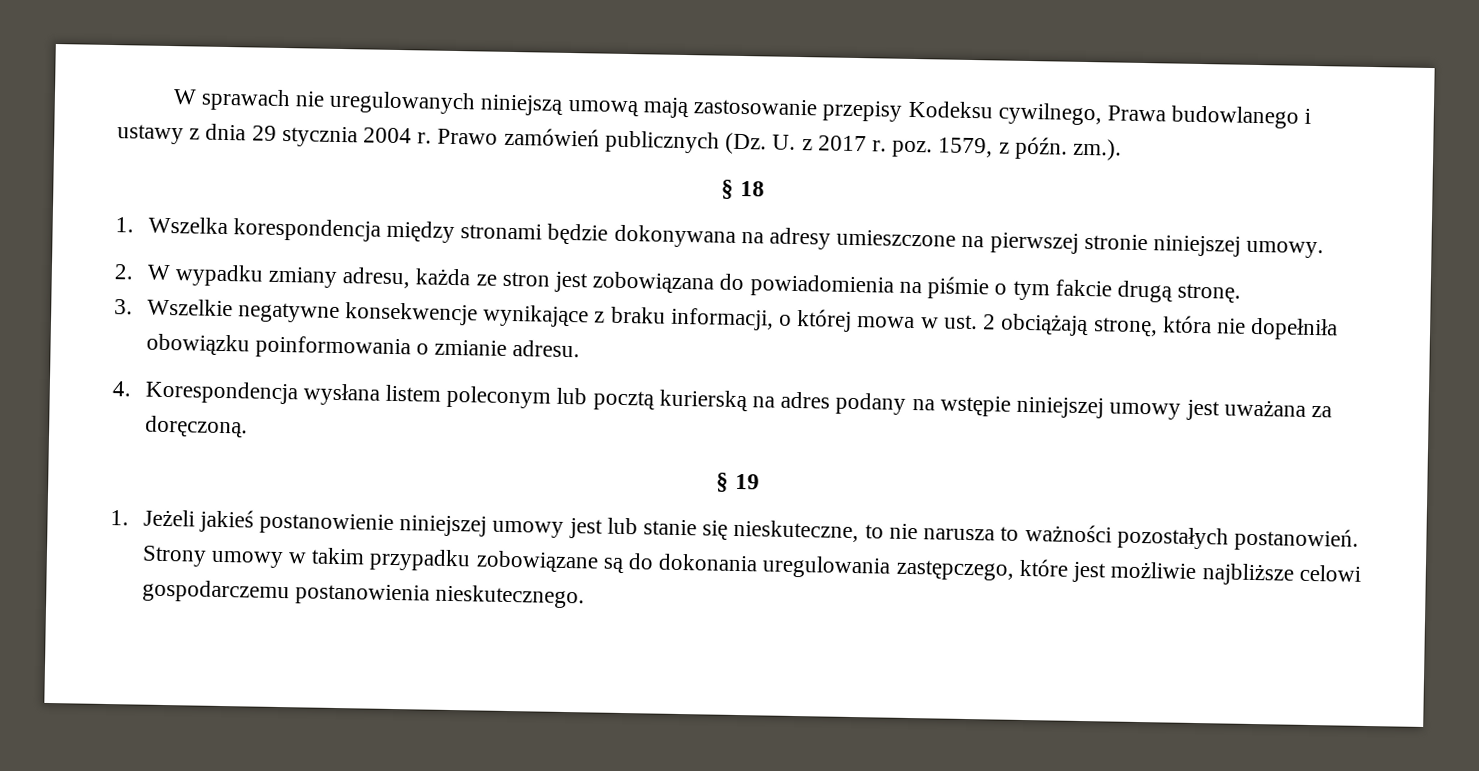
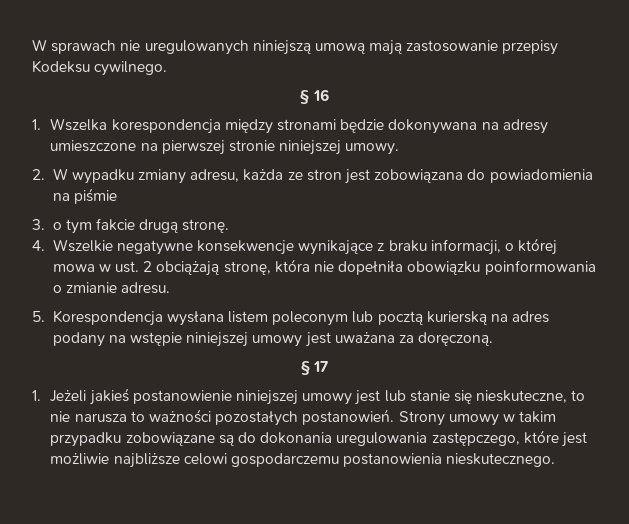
[997,102,1312,129] [117,123,1122,161] [721,179,765,200] cywilnego, Prawa budowlanego i ustawy z dnia 29 stycznia 2004 r. Prawo zamówień publicznych (Dz. U. z 2017 r. poz. 1579, z późn. zm.). // § 18 -> [94,61,168,76] [300,89,329,104] cywilnego. // § 16
(990, 288) none -> [32,219,45,230] // 3.
[114,299,133,315] 3. -> [32,240,45,251] 4.
[112,381,131,397] 4. -> [32,311,45,322] 5.
[734,473,760,490] 19 -> [313,361,329,372] 17

